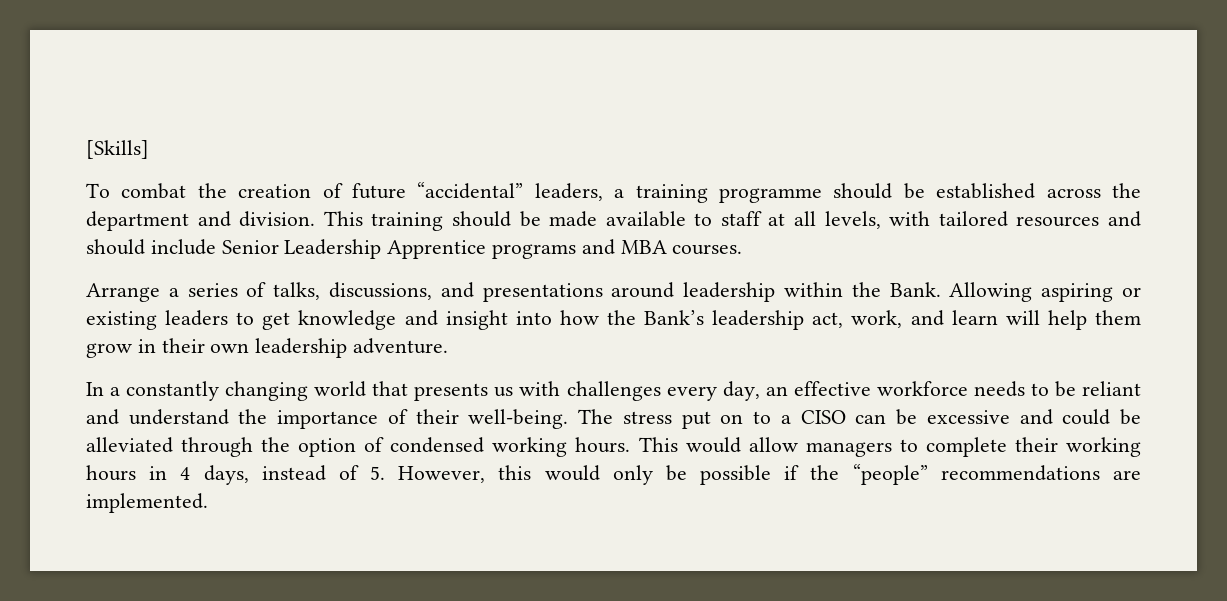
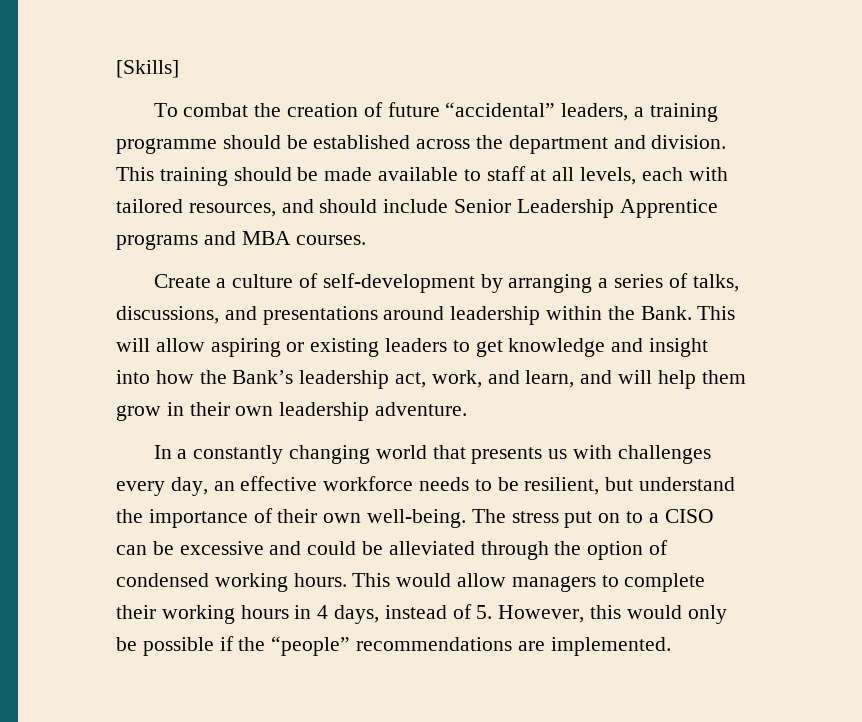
(881, 220) none -> [641,167,683,181] each
[1016,216,1100,227] resources -> [188,203,276,217] resources,
[86,283,160,302] Arrange -> [153,273,593,293] Create a culture of self-development by arranging
[949,282,1033,302] Allowing -> [697,306,736,320] [116,338,205,352] This will allow
[951,310,998,325] learn -> [525,370,613,388] learn, and
[1081,381,1141,396] [86,409,119,425] reliant and -> [524,477,634,495] resilient, but
(459, 416) none -> [323,513,362,523] own

